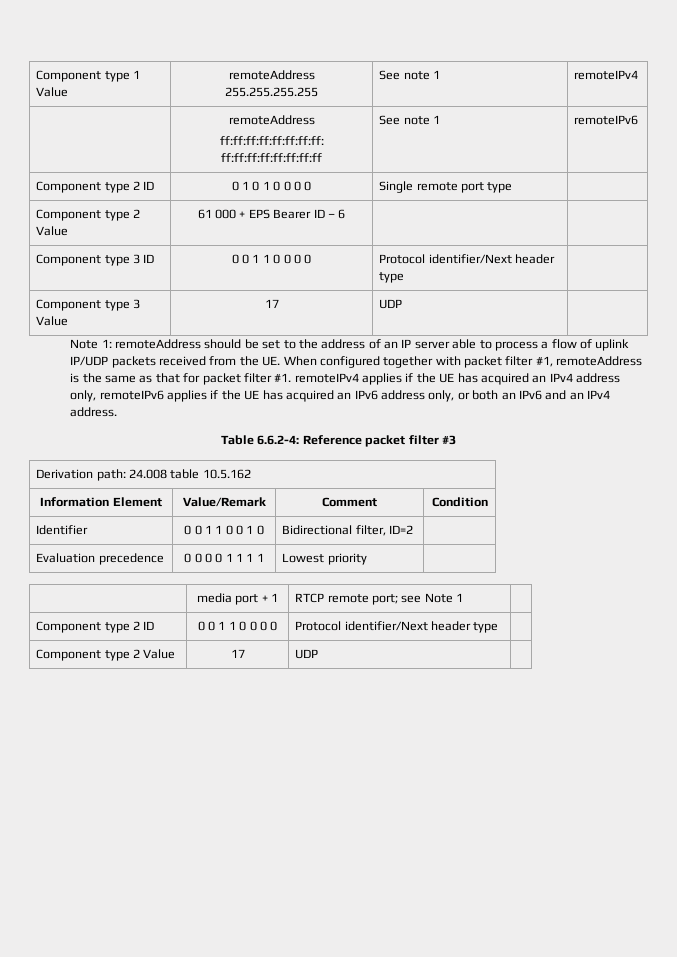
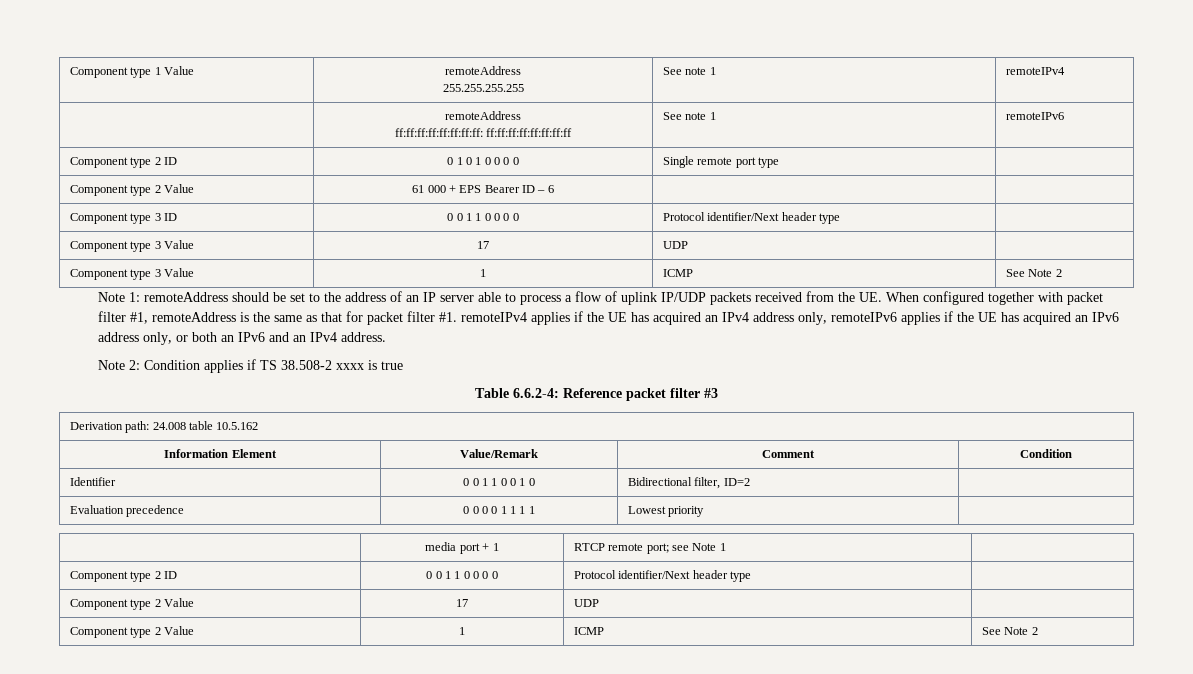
(403, 304) none -> [69,268,195,280] [480,269,486,277] [662,269,693,277] [1005,269,1062,277] // Component type 3 Value | 1 | ICMP | See Note 2
(118, 412) none -> [97,359,403,373] // Note 2: Condition applies if TS 38.508-2 xxxx is true
(319, 654) none -> [69,626,195,638] [459,627,465,635] [573,627,604,635] [981,627,1038,635] // Component type 2 Value | 1 | ICMP | See Note 2

